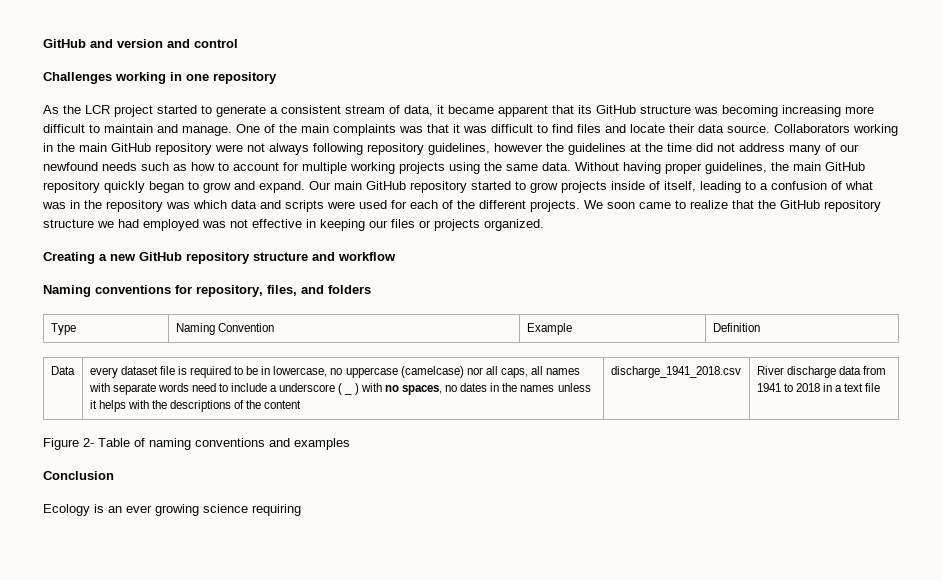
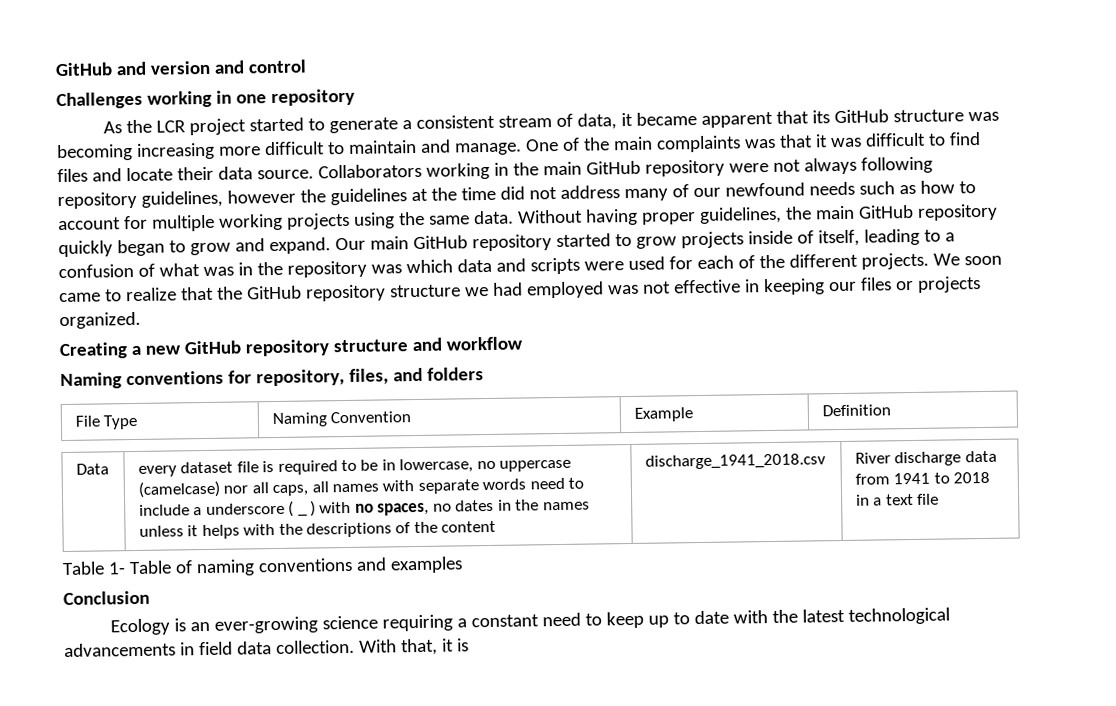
(371, 289) none -> [74,415,100,427] File
[43,438,94,450] Figure 2- -> [62,561,126,576] Table 1-
[126,504,301,516] ever growing science requiring -> [213,607,950,634] [64,638,469,658] ever-growing science requiring a constant need to keep up to date with the latest technological advancements in field data collection. With that, it is

